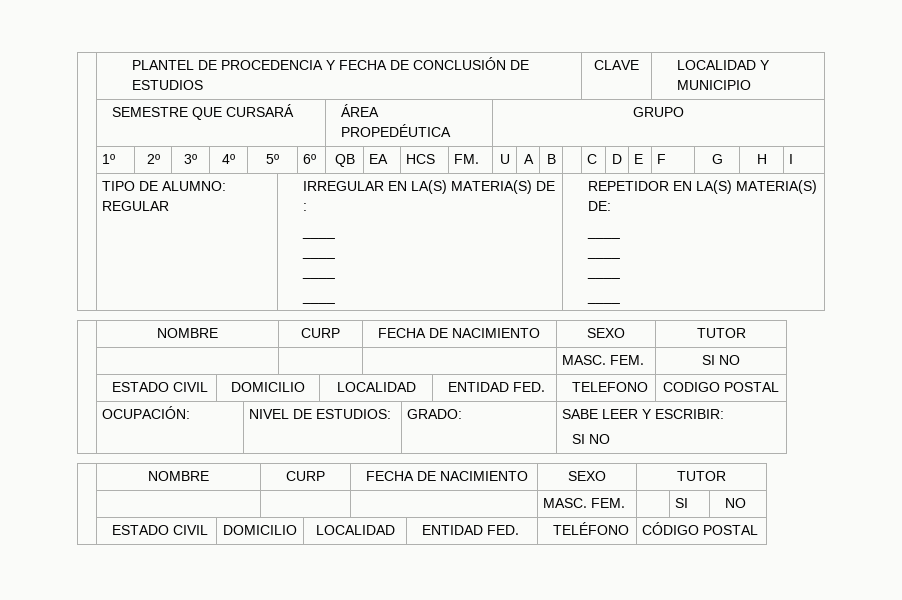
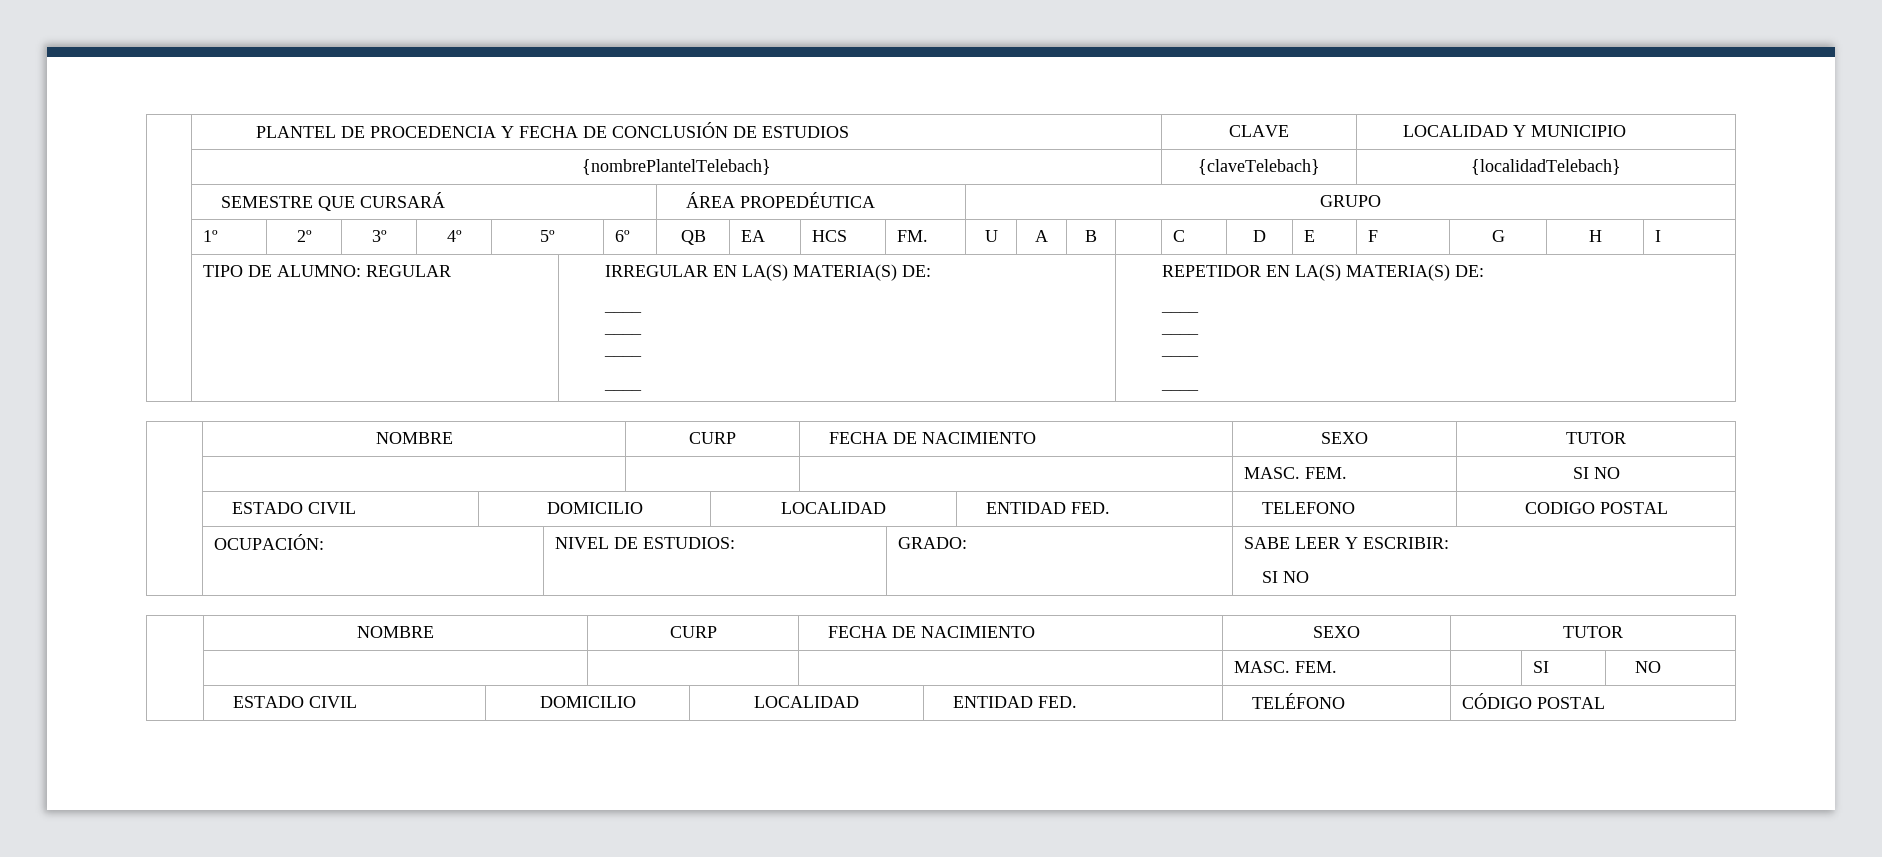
(751, 85) none -> [582,159,771,175] [1198,159,1320,175] [1471,159,1621,175] // | {nombrePlantelTelebach} | {claveTelebach} | {localidadTelebach}
[535,181,555,191] [302,203,307,211] DE : -> [902,265,932,277] DE:

